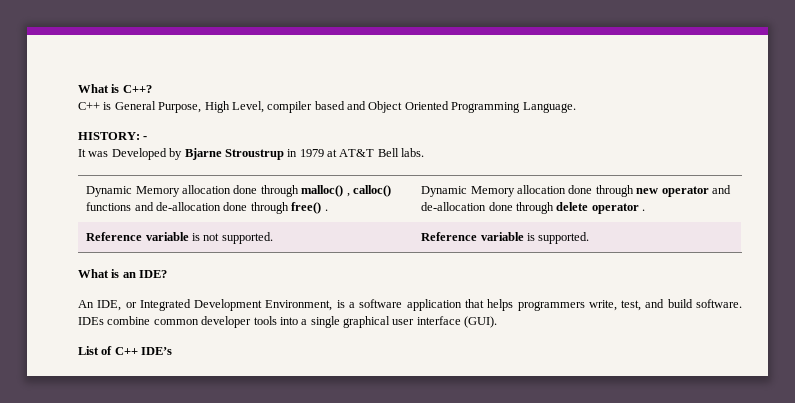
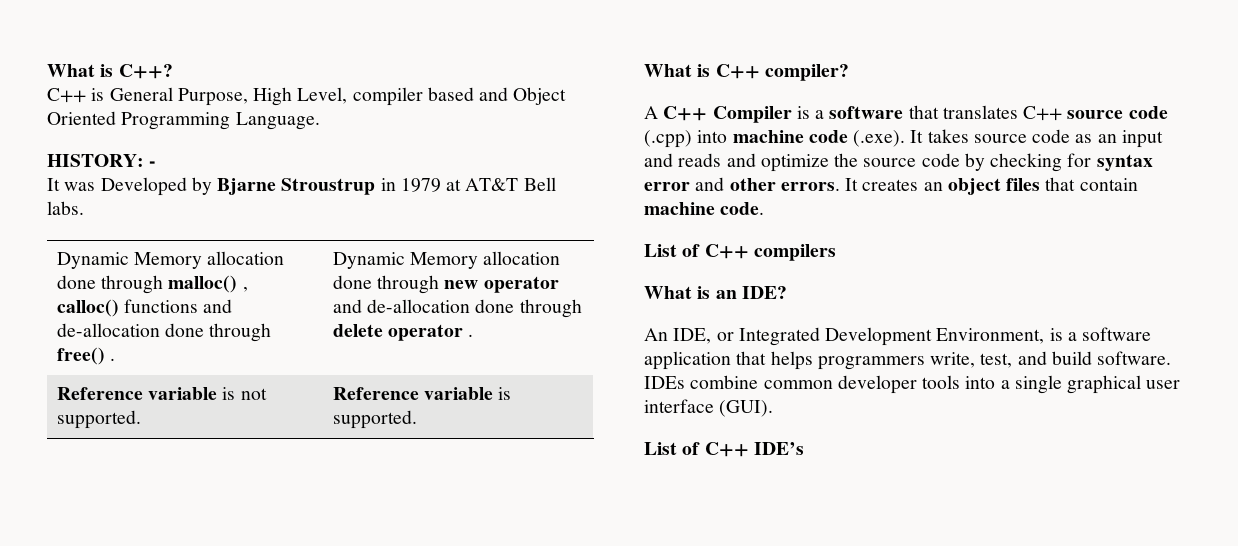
(590, 238) none -> [644,64,849,81] [644,105,1168,123] [644,129,1163,148] [644,153,1153,172] [644,177,1138,195] [644,202,765,215] [644,244,836,261] // What is C++ compiler? // A C++ Compiler is a software that translates C++ source code (.cpp) into machine code (.exe). It takes source code as an input and reads and optimize the source code by checking for syntax error and other errors. It creates an object files that contain machine code. // List of C++ compilers

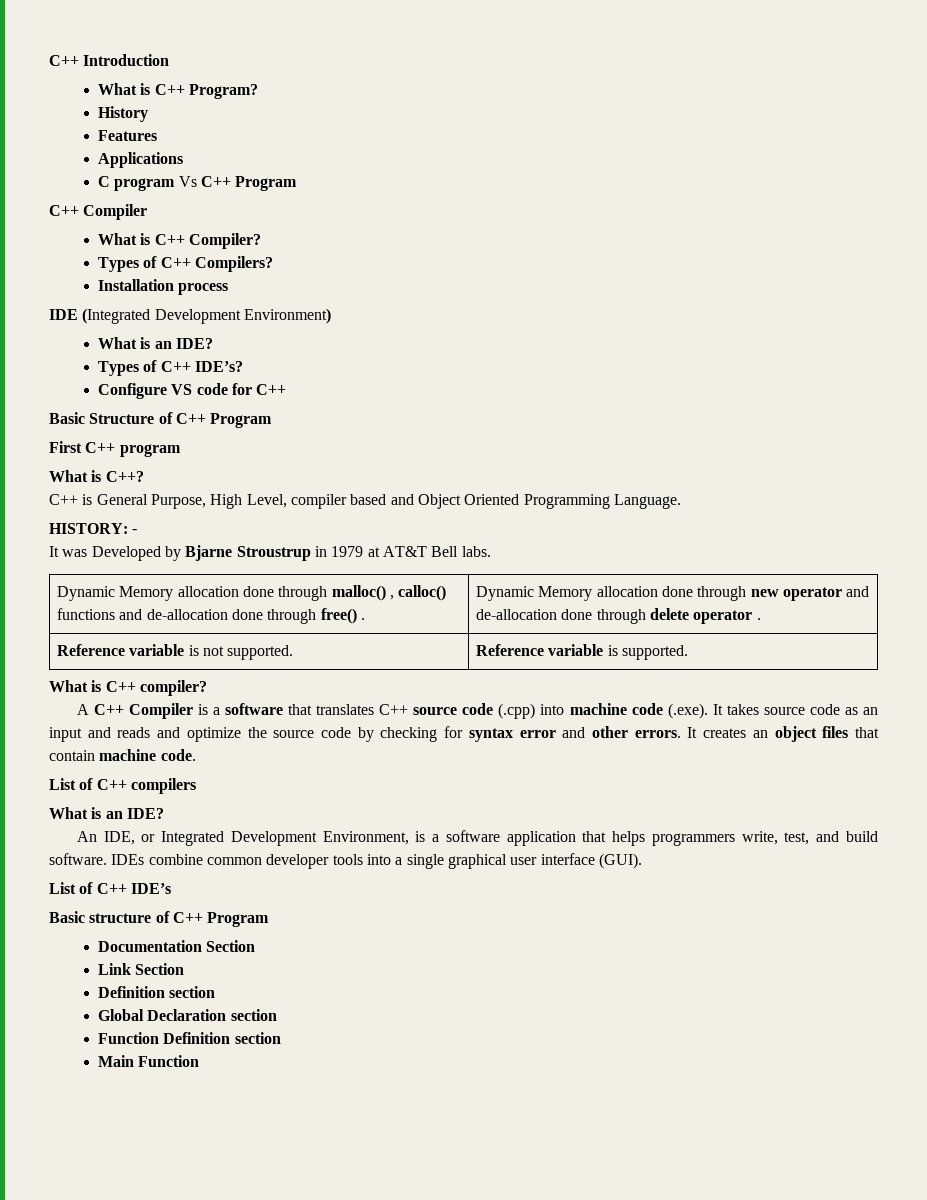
(47, 70) none -> [49,54,170,66] [98,83,259,99] [98,106,149,122] [98,130,158,141] [98,152,184,168] [98,176,298,191] [49,204,148,220] [98,233,262,249] [98,256,274,272] [98,279,229,295] [49,308,331,324] [98,337,214,349] [98,360,244,376] [98,383,287,399] [49,412,273,428] [49,441,181,457] C++ Introduction // What is C++ Program? // History // Features // Applications // C program Vs C++ Program // C++ Compiler // What is C++ Compiler? // Types of C++ Compilers? // Installation process // IDE (Integrated Development Environment) // What is an IDE? // Types of C++ IDE’s? // Configure VS code for C++ // Basic Structure of C++ Program // First C++ program //
(804, 448) none -> [49,911,270,927] [98,940,256,952] [98,963,185,975] [98,986,216,998] [98,1009,277,1021] [98,1032,281,1044] [98,1055,200,1067] // Basic structure of C++ Program // Documentation Section // Link Section // Definition section // Global Declaration section // Function Definition section // Main Function

